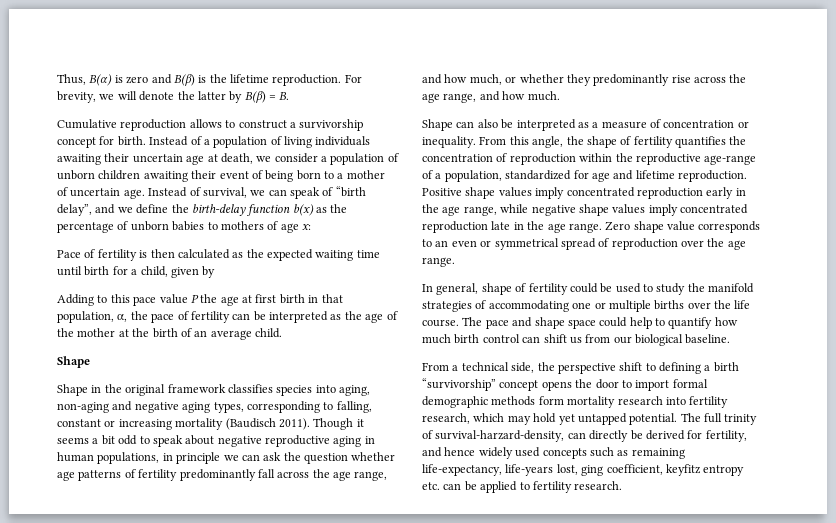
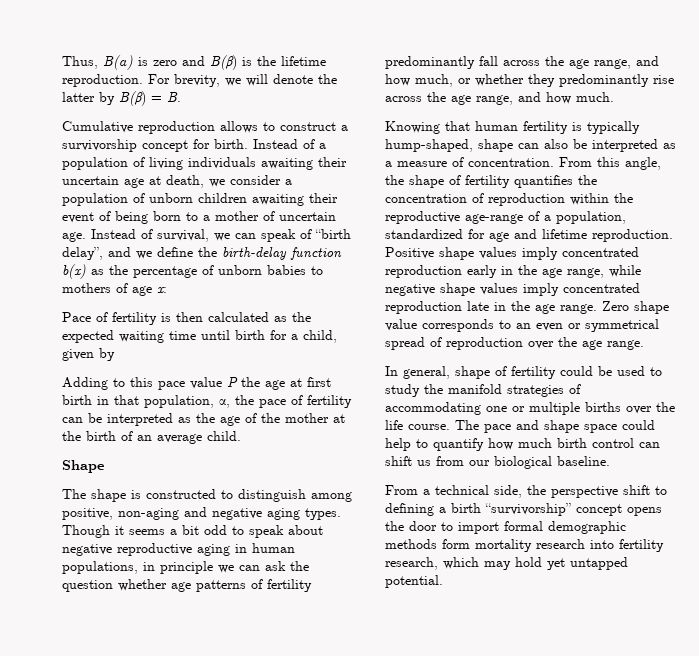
[57,384,370,396] [57,401,372,413] [57,418,310,430] Shape in the original framework classifies species into aging, non-aging and negative aging types, corresponding to falling, constant or increasing mortality (Baudisch 2011). -> [62,489,352,502] [62,507,341,520] The shape is constructed to distinguish among positive, non-aging and negative aging types.
[422,119,453,131] Shape -> [385,121,640,134] [385,139,513,152] Knowing that human fertility is typically hump-shaped, shape
[663,120,749,128] [422,136,476,148] concentration or inequality. -> [468,158,554,167] concentration.
[680,413,758,425] [422,430,747,442] [422,447,685,459] [422,464,745,476] [422,481,623,493] The full trinity of survival-harzard-density, can directly be derived for fertility, and hence widely used concepts such as remaining life-expectancy, life-years lost, ging coefficient, keyfitz entropy etc. can be applied to fertility research. -> (443, 581) none

